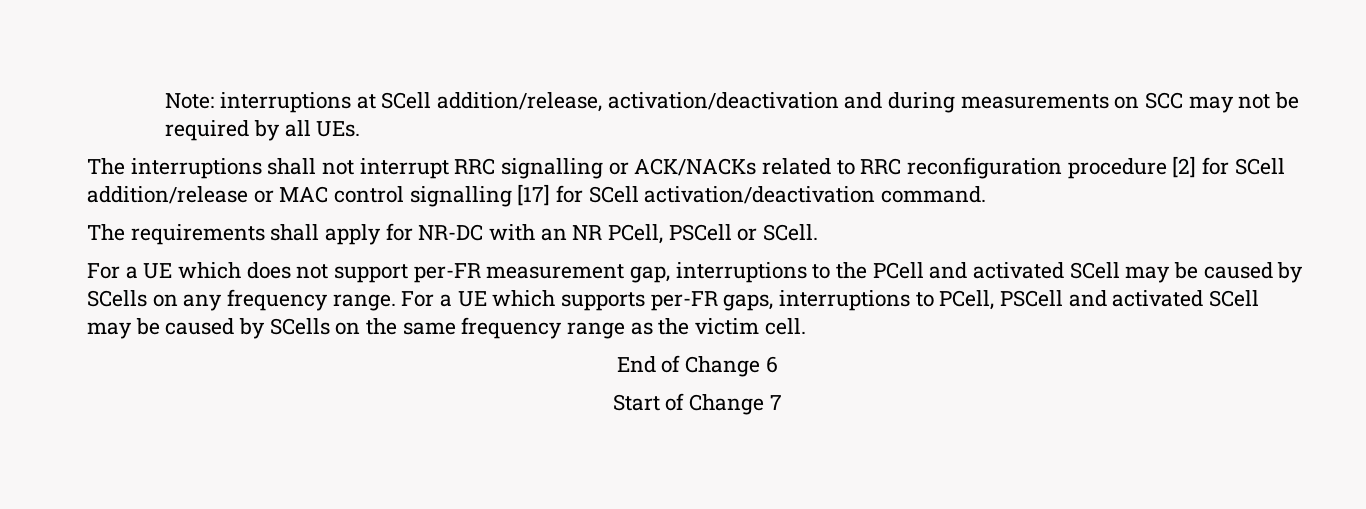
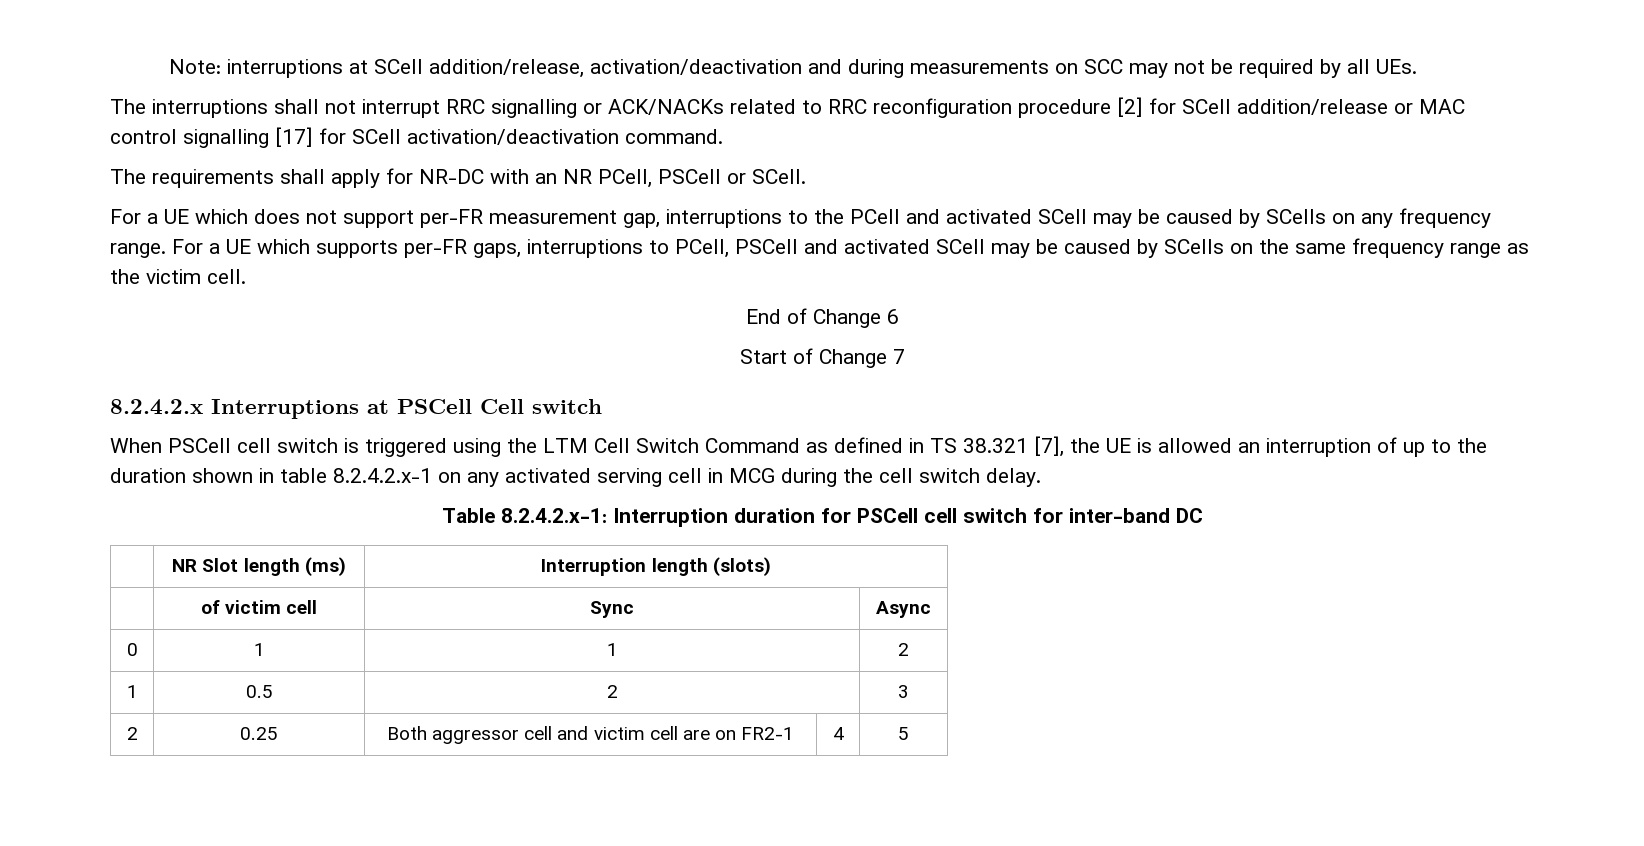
(782, 402) none -> [110,399,602,419] [110,436,1487,457] [110,468,1041,487] [441,508,1203,527] [172,557,346,576] [541,557,771,576] [200,600,318,614] [590,601,634,618] [876,601,931,618] [126,643,138,656] [253,643,265,656] [606,643,618,656] [898,643,909,656] [126,685,138,698] [245,685,273,698] [606,685,618,698] [898,685,909,698] [126,727,138,740] [240,727,278,740] [386,726,795,744] [832,727,844,740] [898,727,909,740] // 8.2.4.2.x Interruptions at PSCell Cell switch // When PSCell cell switch is triggered using the LTM Cell Switch Command as defined in TS 38.321 [7], the UE is allowed an interruption of up to the duration shown in table 8.2.4.2.x-1 on any activated serving cell in MCG during the cell switch delay. // Table 8.2.4.2.x-1: Interruption duration for PSCell cell switch for inter-band DC // | NR Slot length (ms) | Interruption length (slots) // | of victim cell | Sync | Async // 0 | 1 | 1 | 2 // 1 | 0.5 | 2 | 3 // 2 | 0.25 | Both aggressor cell and victim cell are on FR2-1 | 4 | 5

